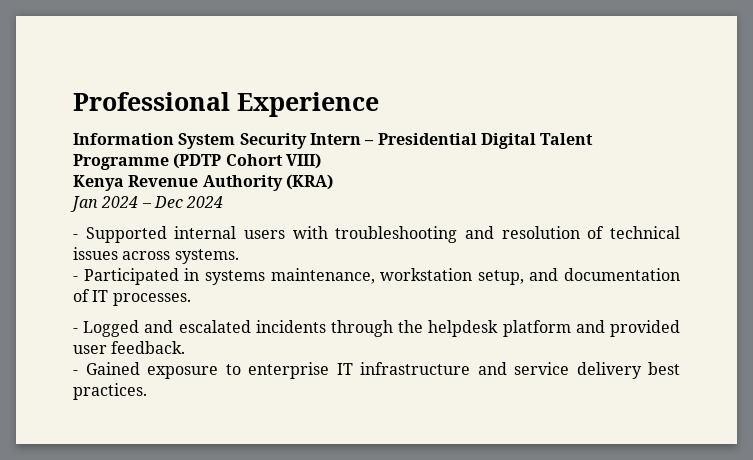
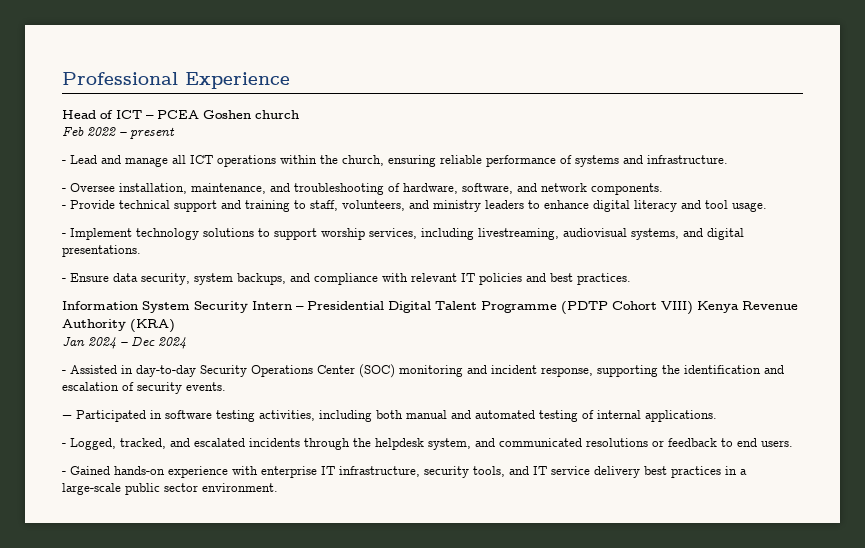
(379, 104) none -> [62,110,299,119] [62,127,175,139] [62,155,728,167] [62,183,663,195] [62,200,767,212] [62,228,744,240] [62,245,141,257] [62,273,631,285] // Head of ICT – PCEA Goshen church // Feb 2022 – present // - Lead and manage all ICT operations within the church, ensuring reliable performance of systems and infrastructure. // - Oversee installation, maintenance, and troubleshooting of hardware, software, and network components. // - Provide technical support and training to staff, volunteers, and ministry leaders to enhance digital literacy and tool usage. // - Implement technology solutions to support worship services, including livestreaming, audiovisual systems, and digital presentations. // - Ensure data security, system backups, and compliance with relevant IT policies and best practices.
(321, 161) // -> (693, 308) none
[85,226,680,243] [73,247,239,264] [73,268,680,285] [73,289,191,306] [73,320,140,337] Supported internal users with troubleshooting and resolution of technical issues across systems. // - Participated in systems maintenance, workstation setup, and documentation of IT processes. // - Logged -> [70,364,784,378] [62,382,226,394] [62,410,717,422] [62,438,166,450] Assisted in day-to-day Security Operations Center (SOC) monitoring and incident response, supporting the identification and escalation of security events. // − Participated in software testing activities, including both manual and automated testing of internal applications. // - Logged, tracked,
[502,320,680,337] [73,341,186,354] [73,362,680,379] [73,383,147,400] platform and provided user feedback. // - Gained exposure to enterprise IT infrastructure and service delivery best practices. -> [428,438,793,450] [62,466,747,478] [62,483,278,495] system, and communicated resolutions or feedback to end users. // - Gained hands-on experience with enterprise IT infrastructure, security tools, and IT service delivery best practices in a large-scale public sector environment.

